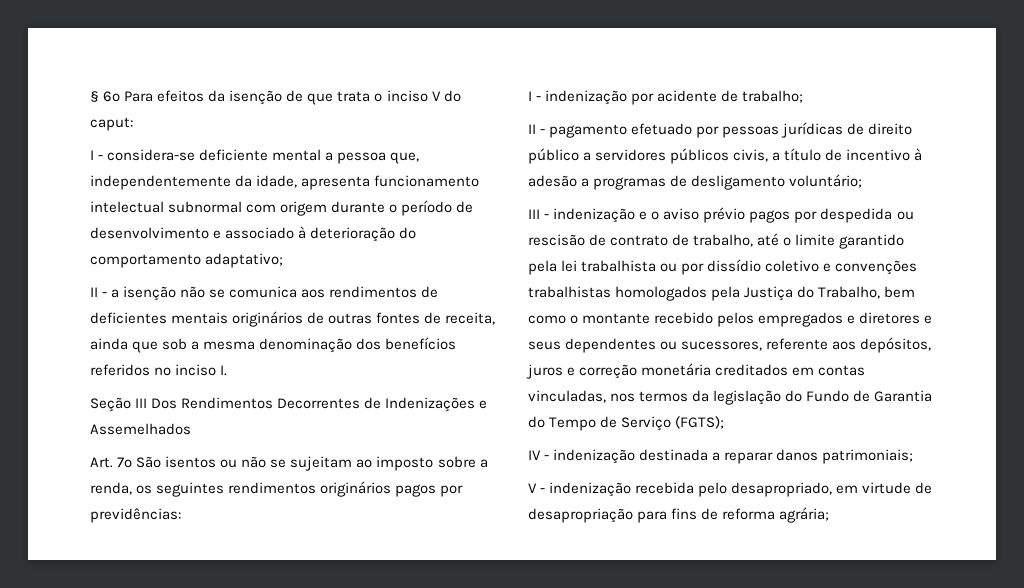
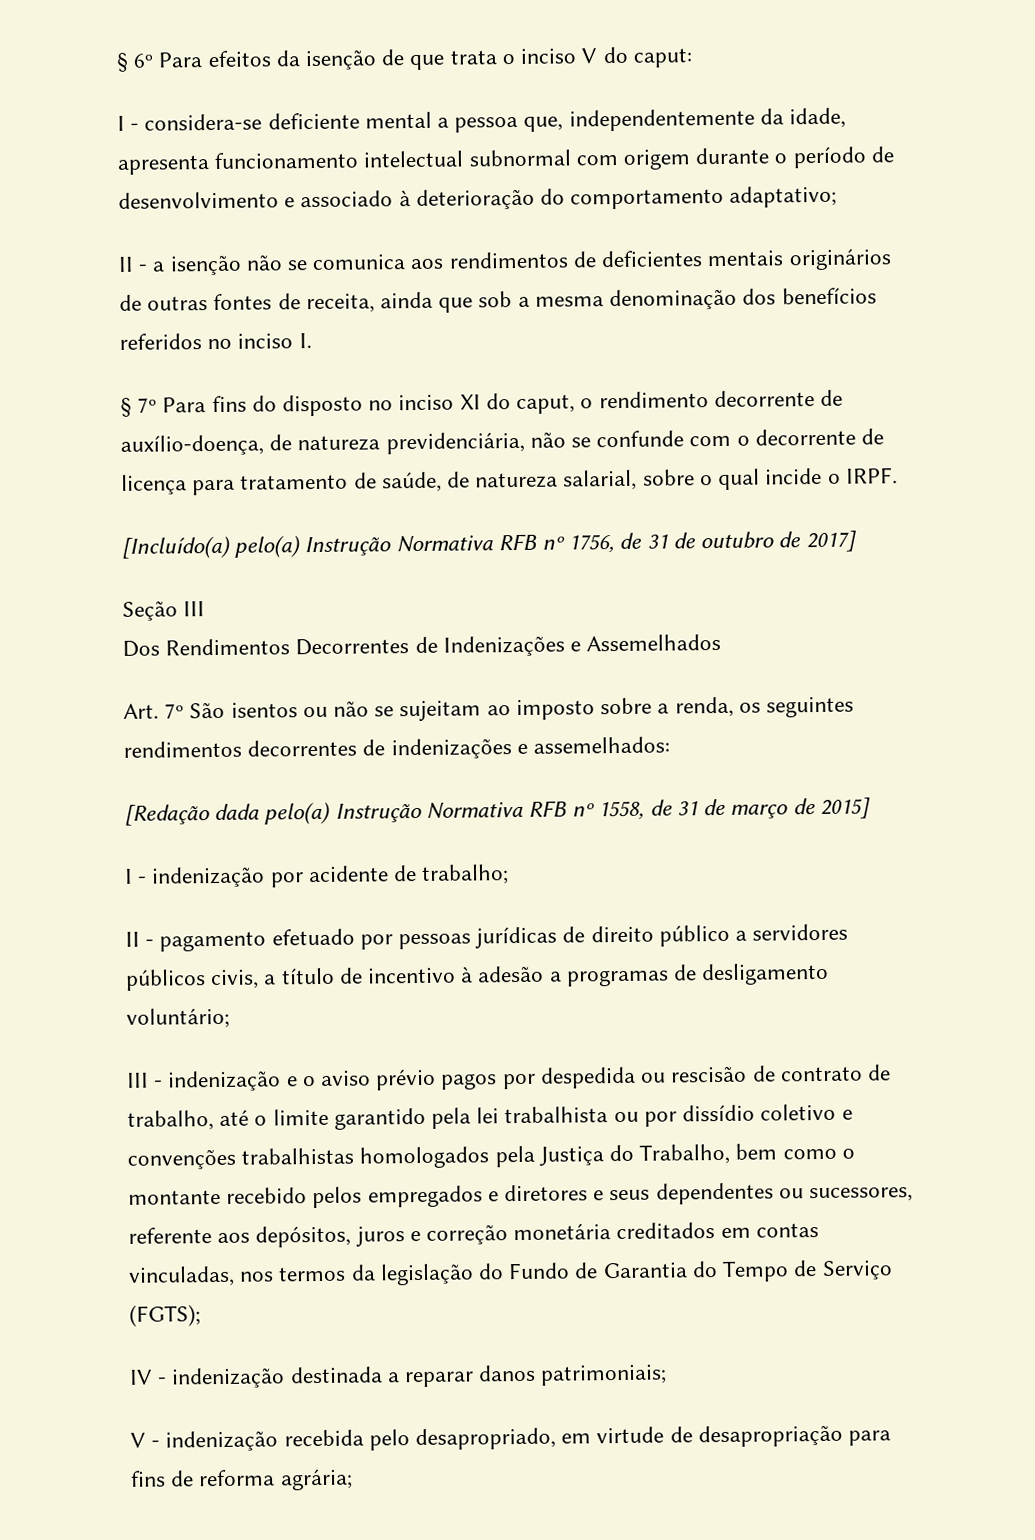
(228, 370) none -> [120,389,843,417] [120,428,885,456] [121,467,898,496] [121,530,857,559] // § 7º Para fins do disposto no inciso XI do caput, o rendimento decorrente de auxílio-doença, de natureza previdenciária, não se confunde com o decorrente de licença para tratamento de saúde, de natureza salarial, sobre o qual incide o IRPF. // [Incluído(a) pelo(a) Instrução Normativa RFB nº 1756, de 31 de outubro de 2017]
(148, 403) none -> (206, 609) //
[320,481,464,497] [90,508,181,523] originários pagos por previdências: -> [247,736,671,760] [124,797,871,826] decorrentes de indenizações e assemelhados: // [Redação dada pelo(a) Instrução Normativa RFB nº 1558, de 31 de março de 2015]

